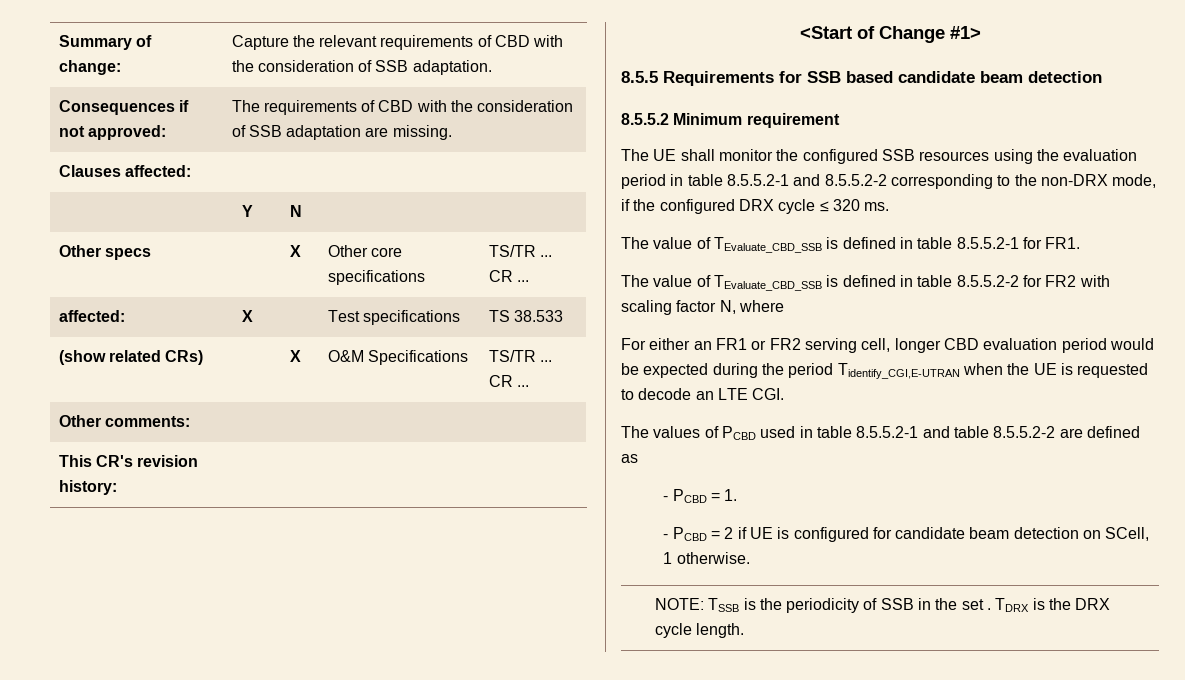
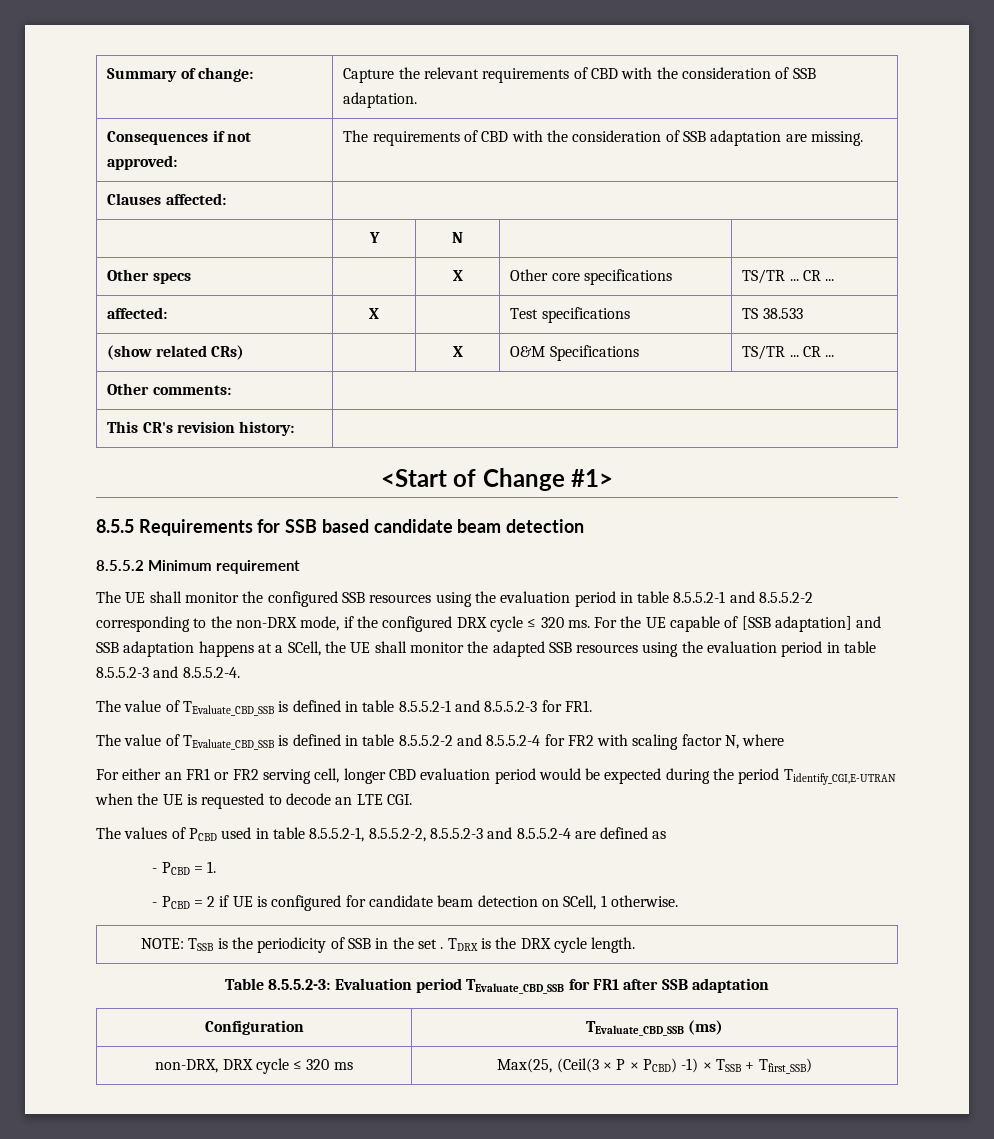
(890, 206) none -> [594,616,882,632] [96,641,877,657] [96,666,240,678] For the UE capable of [SSB adaptation] and SSB adaptation happens at a SCell, the UE shall monitor the adapted SSB resources using the evaluation period in table 8.5.5.2-3 and 8.5.5.2-4.
(1019, 243) none -> [454,700,538,712] and 8.5.5.2-3
(1019, 281) none -> [456,734,541,746] and 8.5.5.2-4
[856,426,1056,438] 8.5.5.2-1 and table 8.5.5.2-2 -> [309,827,571,842] 8.5.5.2-1, 8.5.5.2-2, 8.5.5.2-3 and 8.5.5.2-4
(745, 630) none -> [225,978,769,994] [204,1020,304,1035] [585,1020,724,1036] [155,1058,353,1074] [497,1058,812,1074] // Table 8.5.5.2-3: Evaluation period TEvaluate_CBD_SSB for FR1 after SSB adaptation // Configuration | TEvaluate_CBD_SSB (ms) // non-DRX, DRX cycle ≤ 320 ms | Max(25, (Ceil(3 × P × PCBD) -1) × TSSB + Tfirst_SSB)

